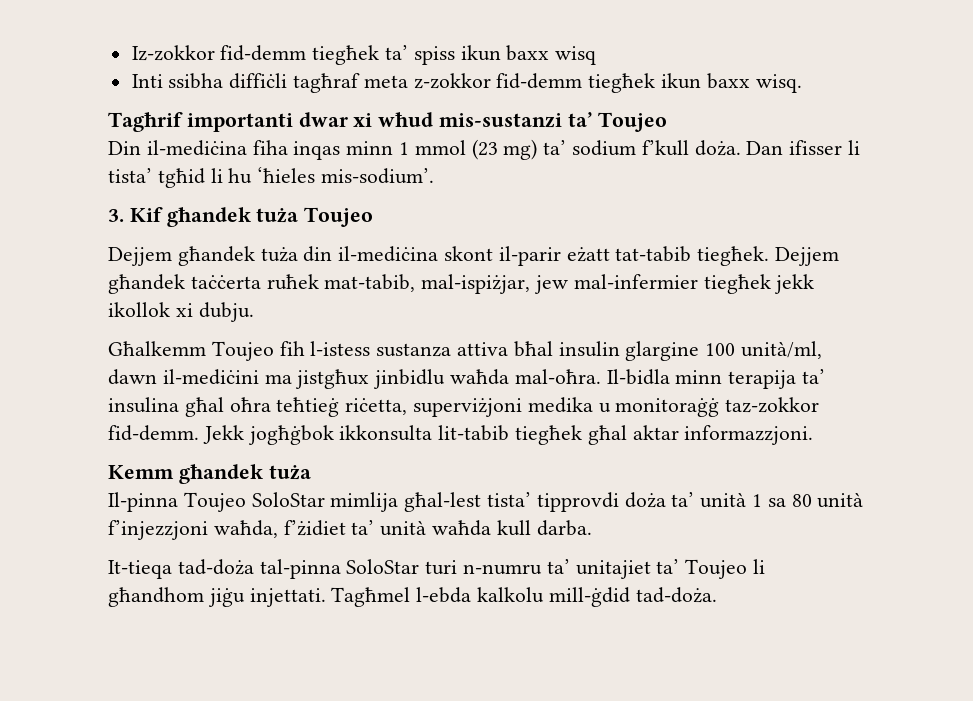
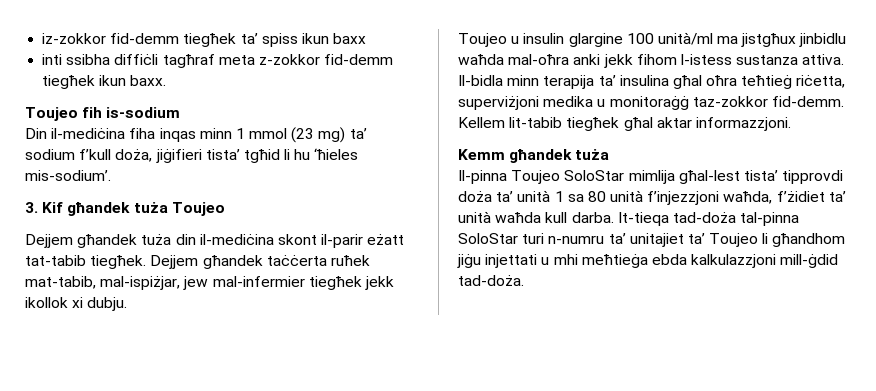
[131,45,215,61] Iz-zokkor -> [42,33,107,44] iz-zokkor
[555,46,597,65] [131,74,163,88] wisq // Inti -> [42,54,63,65] // inti
[706,73,802,93] [108,112,667,132] baxx wisq. // Tagħrif importanti dwar xi wħud mis-sustanzi ta’ Toujeo -> [130,75,167,86] [25,107,181,121] baxx. // Toujeo fih is-sodium
[694,140,861,156] doża. Dan ifisser li -> [115,149,202,163] doża, jiġifieri
[108,341,823,361] [108,369,601,389] Għalkemm Toujeo fih l-istess sustanza attiva bħal insulin glargine 100 unità/ml, dawn il-mediċini ma jistgħux jinbidlu waħda mal-oħra. -> [458,32,847,47] [458,54,845,68] Toujeo u insulin glargine 100 unità/ml ma jistgħux jinbidlu waħda mal-oħra anki jekk fihom l-istess sustanza attiva.
[202,425,433,445] Jekk jogħġbok ikkonsulta -> [458,117,505,128] Kellem
(592, 528) // -> (614, 217) none
[249,587,545,607] injettati. Tagħmel l-ebda kalkolu -> [485,254,777,268] injettati u mhi meħtieġa ebda kalkulazzjoni

